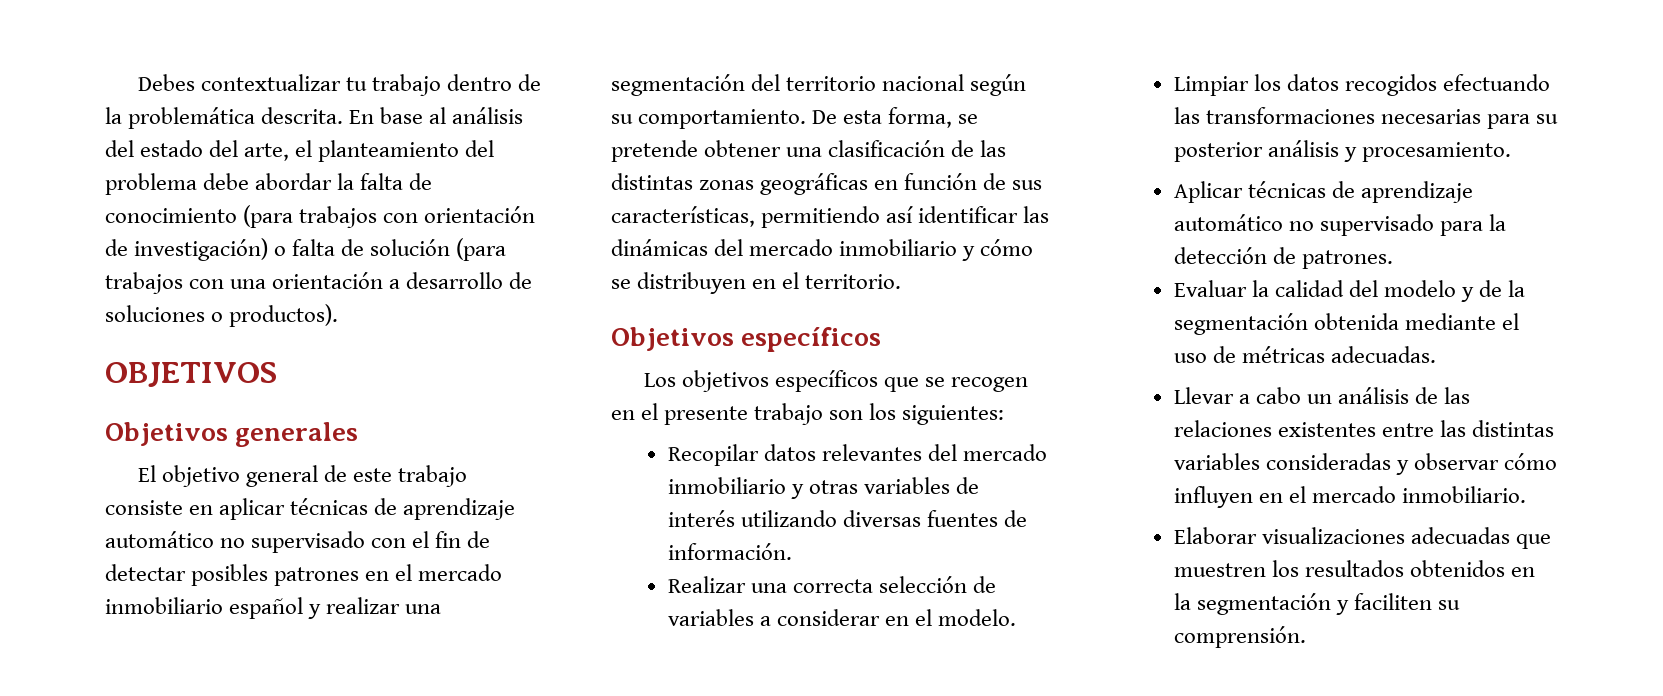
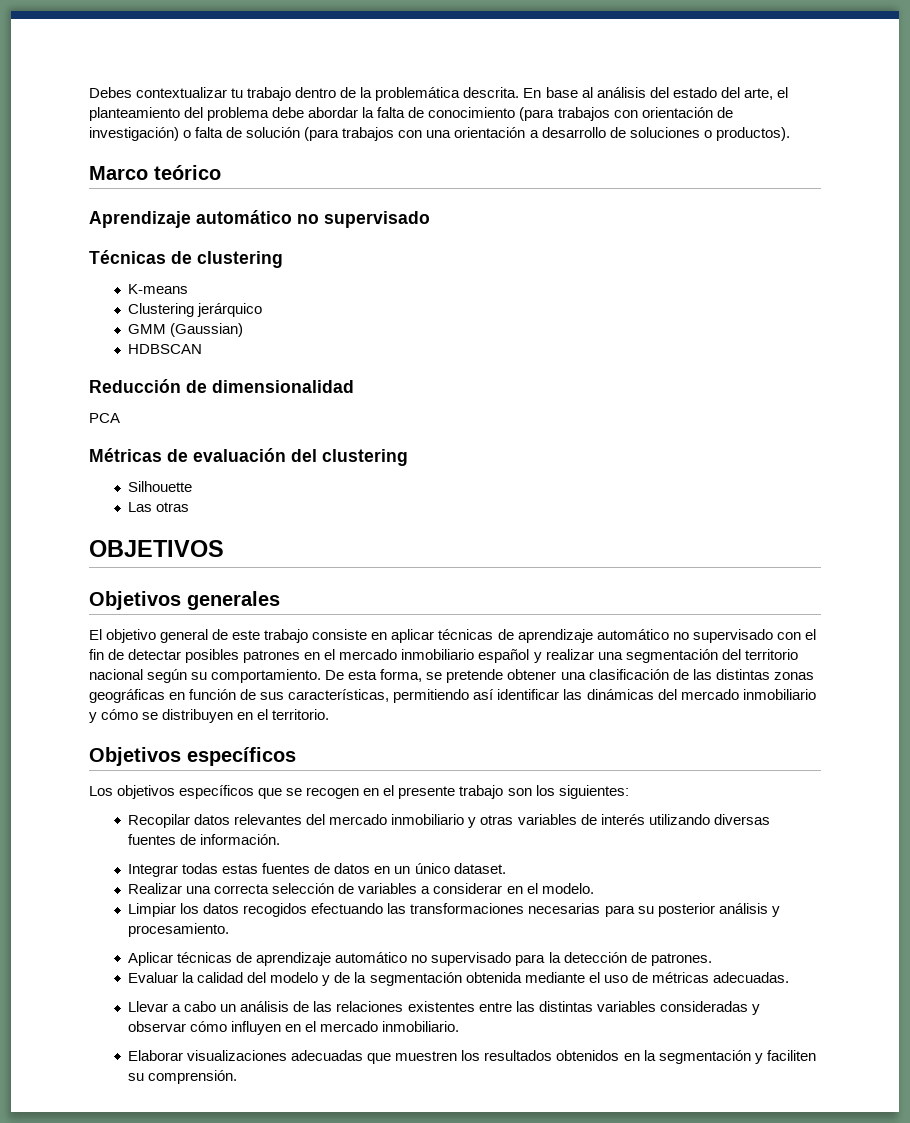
(339, 315) none -> [89,165,221,180] [89,210,430,228] [89,250,283,268] [128,284,189,294] [128,303,263,317] [128,323,244,337] [128,344,203,354] [89,379,354,393] [89,413,120,423] [89,448,408,466] [128,481,193,492] [128,502,190,512] // Marco teórico // Aprendizaje automático no supervisado // Técnicas de clustering // K-means // Clustering jerárquico // GMM (Gaussian) // HDBSCAN // Reducción de dimensionalidad // PCA // Métricas de evaluación del clustering // Silhouette // Las otras
(792, 551) none -> [128,863,506,877] // Integrar todas estas fuentes de datos en un único dataset.

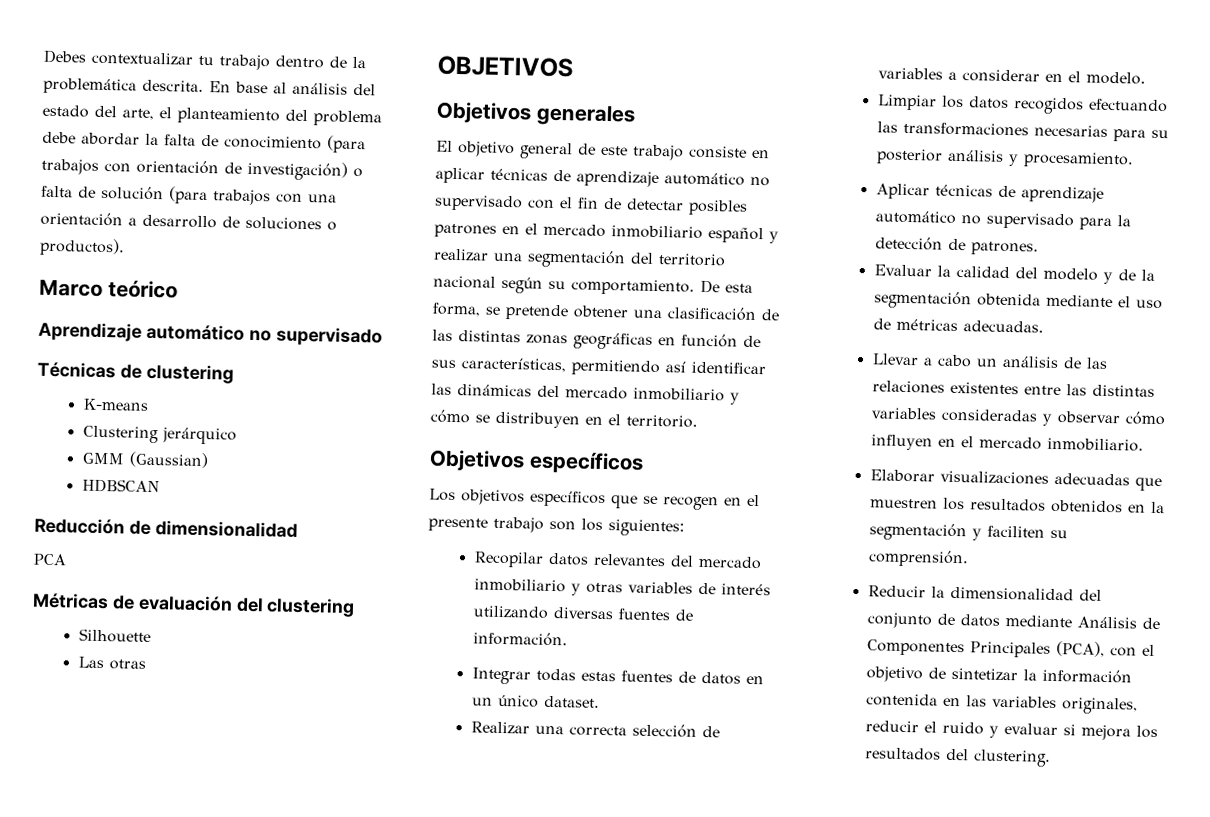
(238, 1077) none -> [867,585,1102,602] [866,612,1160,630] [866,639,1155,658] [865,666,1132,684] [865,693,1138,715] [864,720,1158,741] [864,747,1051,767] // Reducir la dimensionalidad del conjunto de datos mediante Análisis de Componentes Principales (PCA), con el objetivo de sintetizar la información contenida en las variables originales, reducir el ruido y evaluar si mejora los resultados del clustering.

